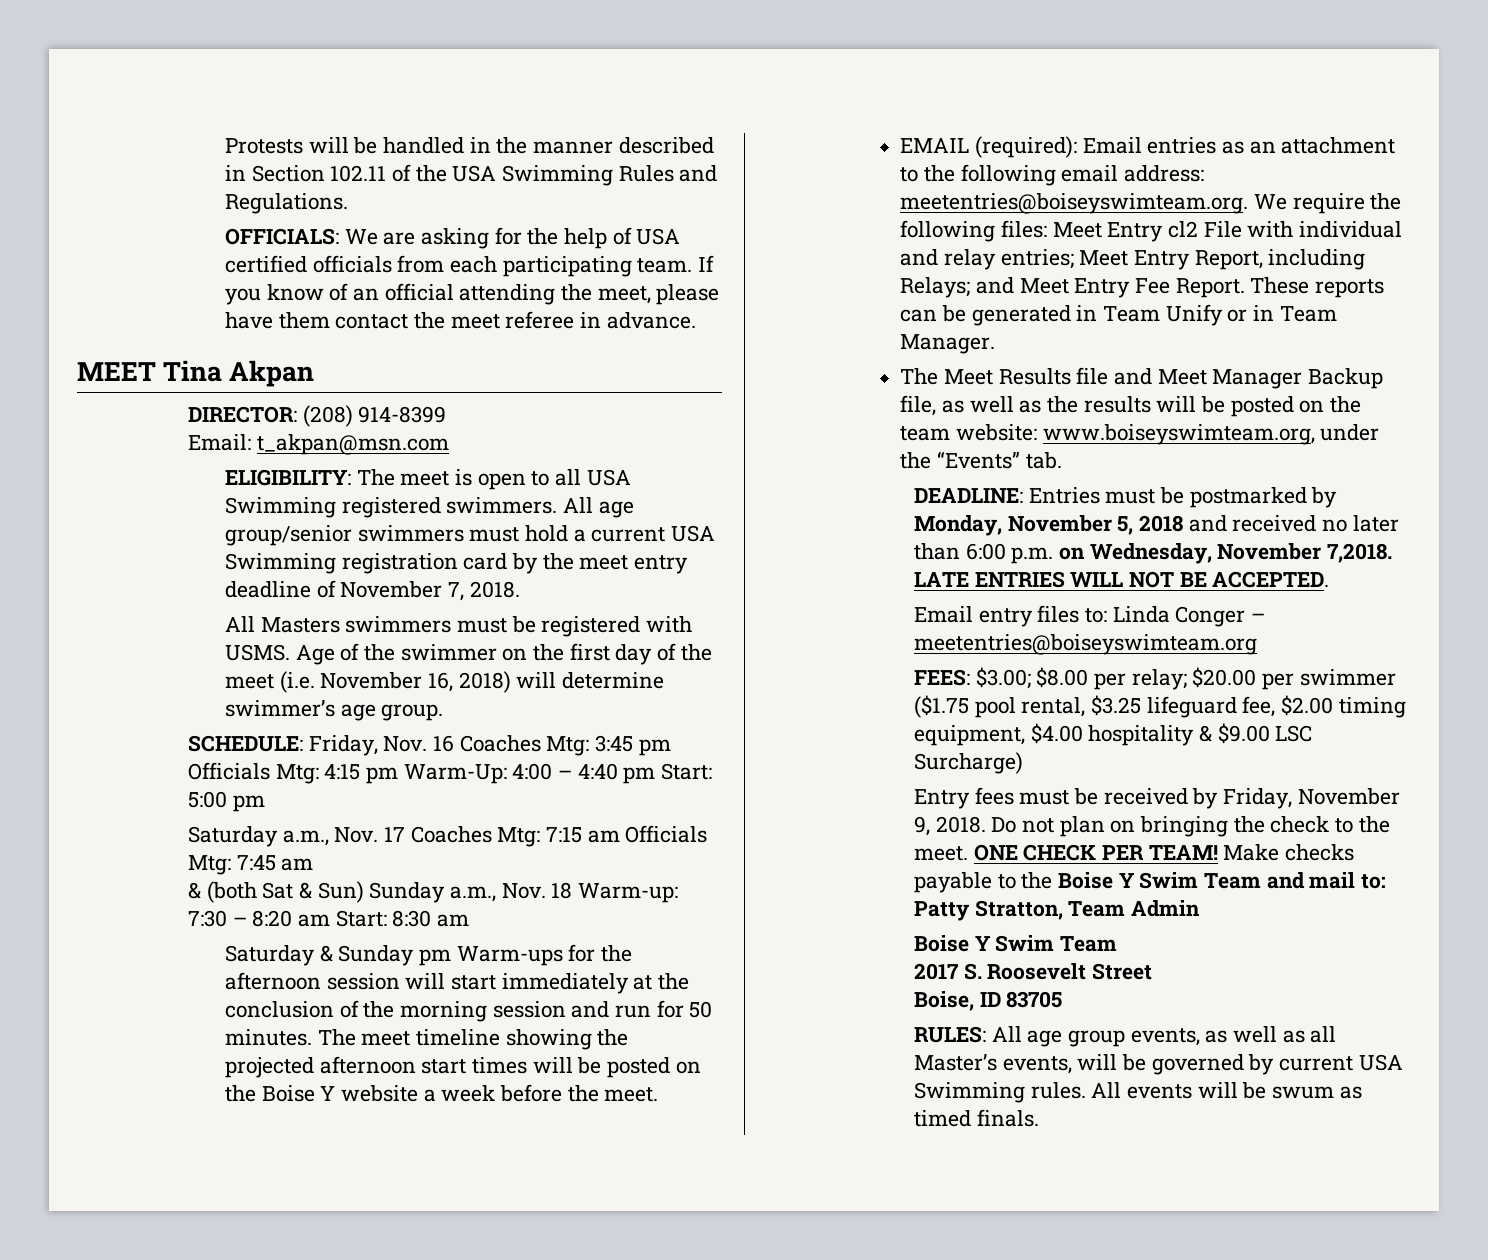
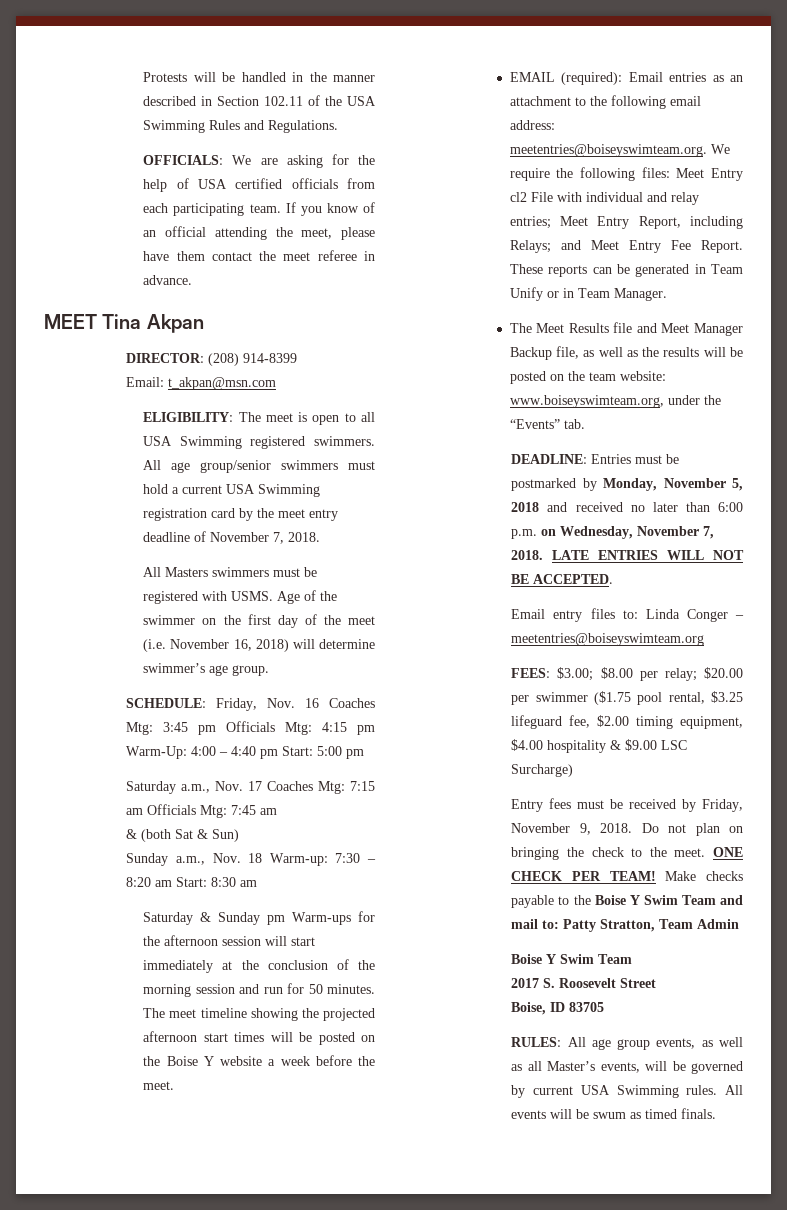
(364, 892) none -> (240, 835) //
[1327,543,1393,563] 7,2018. -> [703,526,715,539] [511,550,544,560] 7, 2018.

